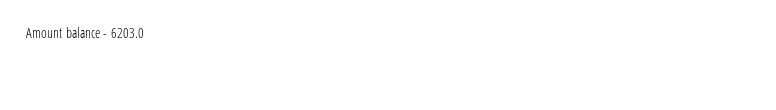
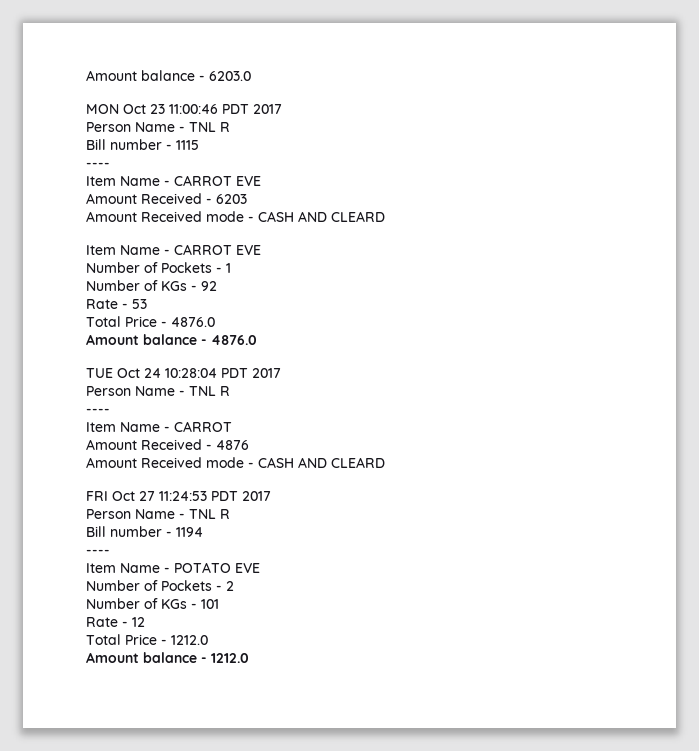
(144, 33) none -> [86,104,282,114] [86,122,230,132] [86,139,199,150] [86,162,110,168] [86,175,261,186] [86,193,247,204] [86,211,385,222] [86,244,261,255] [86,262,231,273] [86,280,217,291] [86,299,147,309] [86,316,215,327] [86,334,257,345] [86,368,281,378] [86,386,230,396] [86,408,110,414] [86,421,232,432] [86,439,249,450] [86,457,385,468] [86,491,271,501] [86,509,230,519] [86,526,203,537] [86,549,110,555] [86,562,260,573] [86,580,234,591] [86,598,219,609] [86,617,145,627] [86,634,208,645] [86,652,249,663] // MON Oct 23 11:00:46 PDT 2017 // Person Name - TNL R // Bill number - 1115 // ---- // Item Name - CARROT EVE // Amount Received - 6203 // Amount Received mode - CASH AND CLEARD // Item Name - CARROT EVE // Number of Pockets - 1 // Number of KGs - 92 // Rate - 53 // Total Price - 4876.0 // Amount balance - 4876.0 // TUE Oct 24 10:28:04 PDT 2017 // Person Name - TNL R // ---- // Item Name - CARROT // Amount Received - 4876 // Amount Received mode - CASH AND CLEARD // FRI Oct 27 11:24:53 PDT 2017 // Person Name - TNL R // Bill number - 1194 // ---- // Item Name - POTATO EVE // Number of Pockets - 2 // Number of KGs - 101 // Rate - 12 // Total Price - 1212.0 // Amount balance - 1212.0

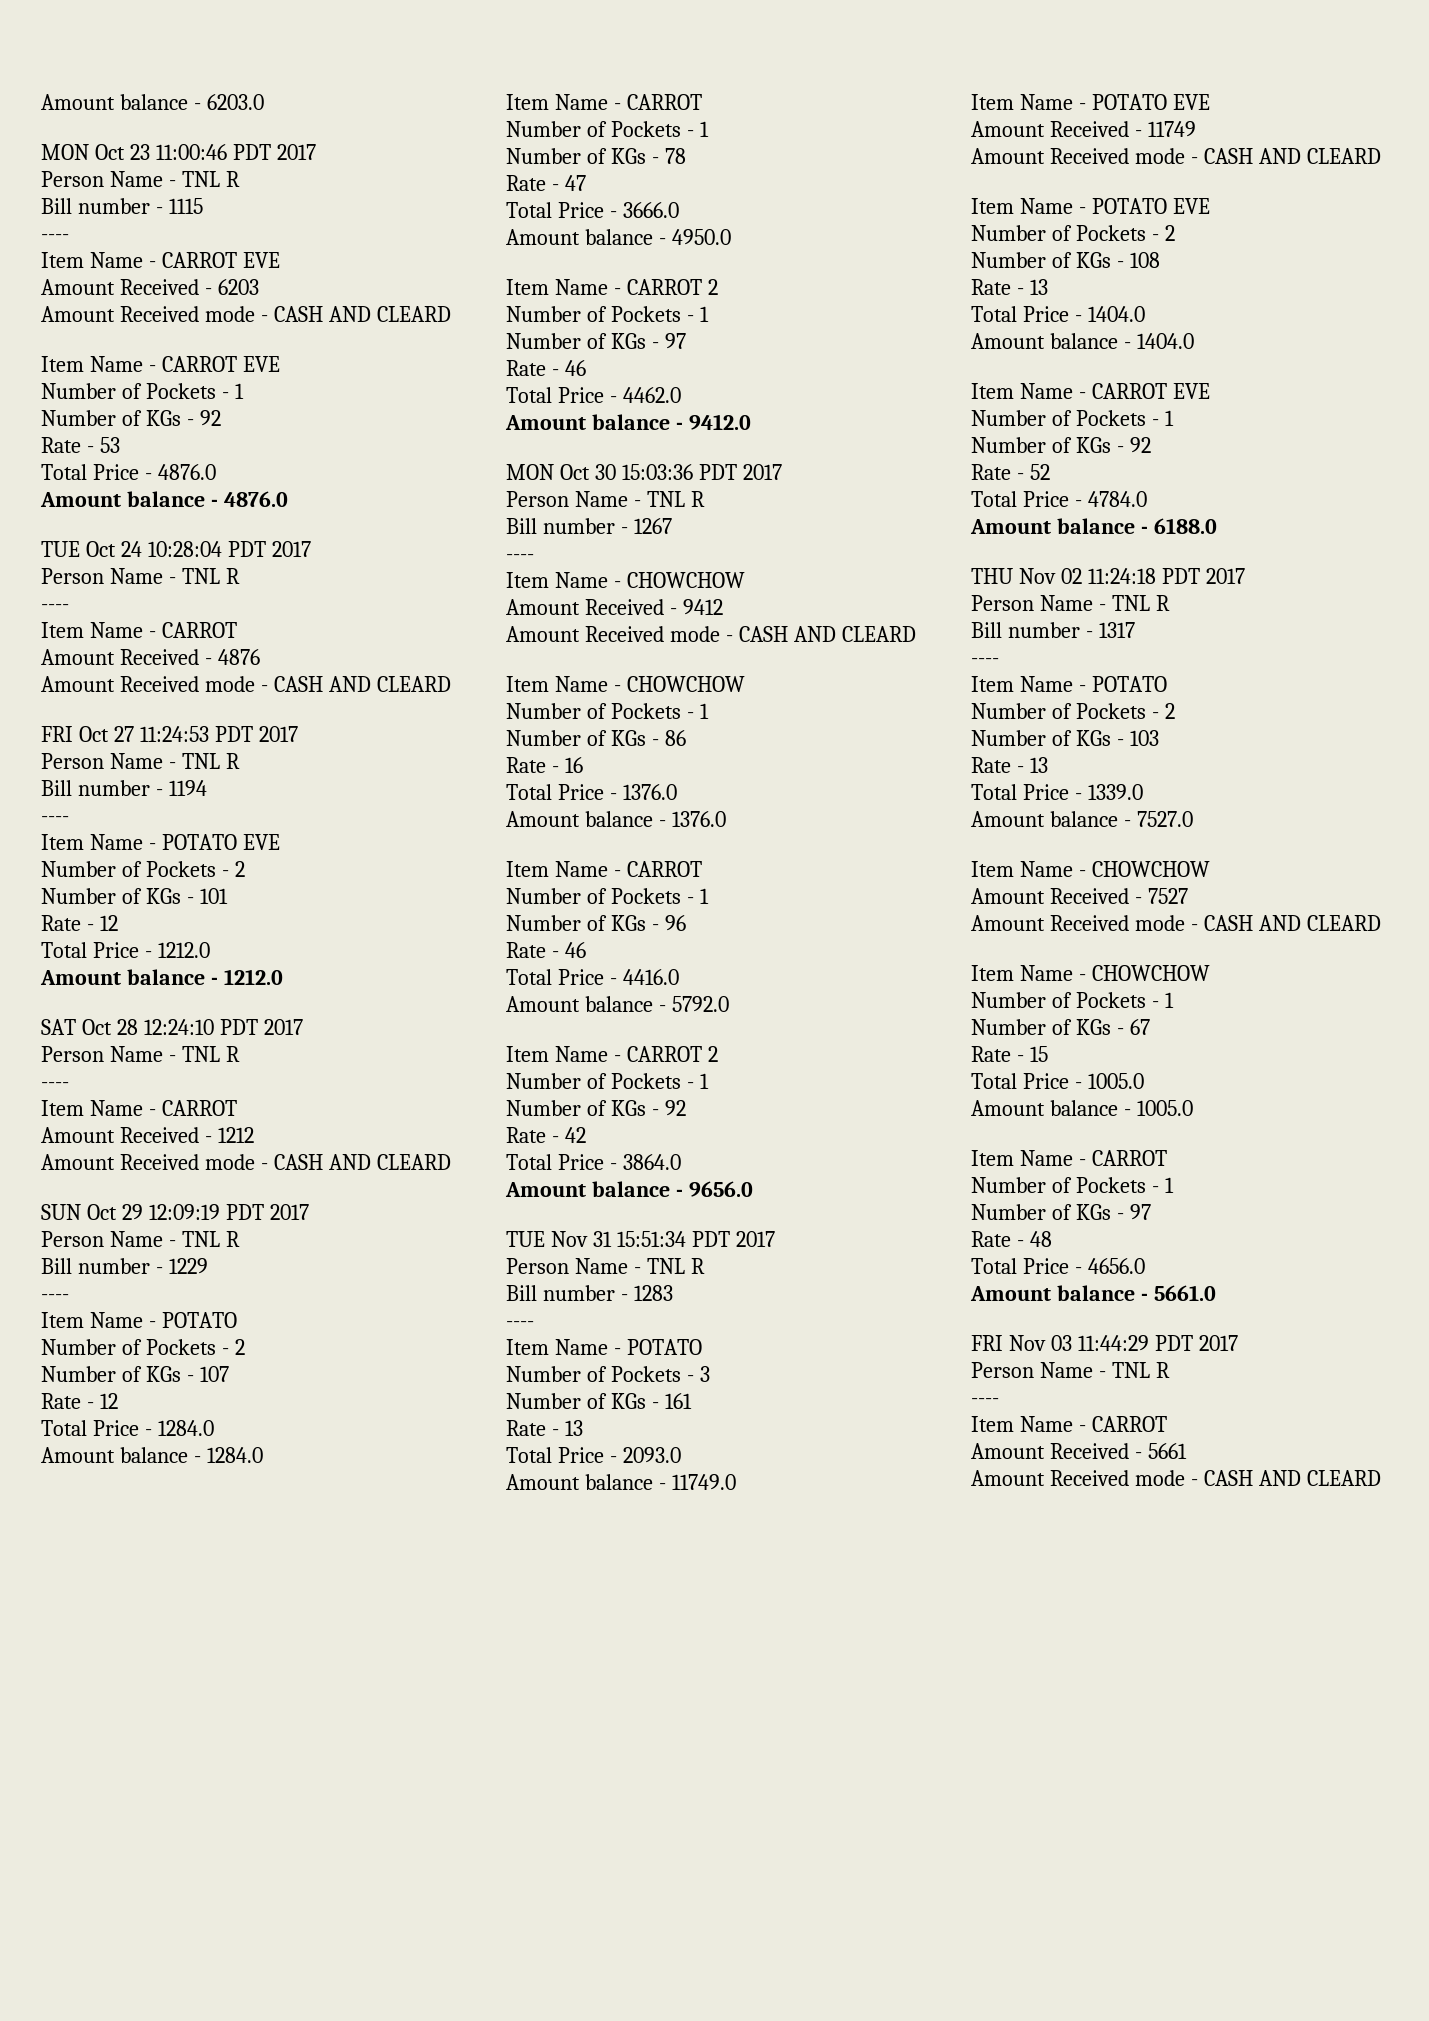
(249, 658) none -> [41,1019,303,1035] [41,1046,240,1062] [41,1082,69,1089] [41,1100,237,1116] [41,1127,254,1143] [41,1154,451,1170] [41,1204,309,1220] [41,1231,240,1247] [41,1258,208,1274] [41,1294,69,1301] [41,1312,237,1328] [41,1339,245,1355] [41,1366,229,1382] [41,1393,118,1409] [41,1420,214,1436] [41,1447,263,1463] [506,94,702,110] [506,121,709,137] [506,148,686,164] [506,175,586,191] [506,202,679,218] [506,229,731,245] [506,279,718,295] [506,306,709,322] [506,333,686,349] [506,360,586,376] [506,387,681,403] [505,414,751,430] [506,464,782,480] [506,491,705,507] [506,518,672,534] [506,554,534,561] [506,572,745,588] [506,599,723,615] [506,626,916,642] [506,676,745,692] [506,703,709,719] [506,730,686,746] [506,757,583,773] [506,784,677,800] [506,811,726,827] [506,861,702,877] [506,888,709,904] [506,915,686,931] [506,942,586,958] [506,969,679,985] [506,996,729,1012] [506,1046,718,1062] [506,1073,709,1089] [506,1100,686,1116] [506,1127,586,1143] [506,1154,681,1170] [505,1181,753,1197] [506,1231,775,1247] [506,1258,705,1274] [506,1285,673,1301] [506,1321,534,1328] [506,1339,702,1355] [506,1366,710,1382] [506,1393,692,1409] [506,1420,583,1436] [506,1447,681,1463] [506,1474,736,1490] [971,94,1210,110] [971,121,1196,137] [971,148,1381,164] [971,198,1210,214] [971,225,1175,241] [971,252,1160,268] [971,279,1048,295] [971,306,1145,322] [971,333,1194,349] [971,383,1210,399] [971,410,1174,426] [971,437,1151,453] [971,464,1050,480] [971,491,1147,507] [970,518,1217,534] [971,568,1245,584] [971,595,1170,611] [971,622,1135,638] [971,658,999,665] [971,676,1167,692] [971,703,1175,719] [971,730,1159,746] [971,757,1048,773] [971,784,1143,800] [971,811,1193,827] [971,861,1210,877] [971,888,1188,904] [971,915,1381,931] [971,965,1210,981] [971,992,1174,1008] [971,1019,1150,1035] [971,1046,1048,1062] [971,1073,1144,1089] [971,1100,1193,1116] [971,1150,1167,1166] [971,1177,1174,1193] [971,1204,1151,1220] [971,1231,1052,1247] [971,1258,1145,1274] [970,1285,1216,1301] [971,1335,1238,1351] [971,1362,1170,1378] [971,1398,999,1405] [971,1416,1167,1432] [971,1443,1187,1459] [971,1470,1381,1486] // SAT Oct 28 12:24:10 PDT 2017 // Person Name - TNL R // ---- // Item Name - CARROT // Amount Received - 1212 // Amount Received mode - CASH AND CLEARD // SUN Oct 29 12:09:19 PDT 2017 // Person Name - TNL R // Bill number - 1229 // ---- // Item Name - POTATO // Number of Pockets - 2 // Number of KGs - 107 // Rate - 12 // Total Price - 1284.0 // Amount balance - 1284.0 // Item Name - CARROT // Number of Pockets - 1 // Number of KGs - 78 // Rate - 47 // Total Price - 3666.0 // Amount balance - 4950.0 // Item Name - CARROT 2 // Number of Pockets - 1 // Number of KGs - 97 // Rate - 46 // Total Price - 4462.0 // Amount balance - 9412.0 // MON Oct 30 15:03:36 PDT 2017 // Person Name - TNL R // Bill number - 1267 // ---- // Item Name - CHOWCHOW // Amount Received - 9412 // Amount Received mode - CASH AND CLEARD // Item Name - CHOWCHOW // Number of Pockets - 1 // Number of KGs - 86 // Rate - 16 // Total Price - 1376.0 // Amount balance - 1376.0 // Item Name - CARROT // Number of Pockets - 1 // Number of KGs - 96 // Rate - 46 // Total Price - 4416.0 // Amount balance - 5792.0 // Item Name - CARROT 2 // Number of Pockets - 1 // Number of KGs - 92 // Rate - 42 // Total Price - 3864.0 // Amount balance - 9656.0 // TUE Nov 31 15:51:34 PDT 2017 // Person Name - TNL R // Bill number - 1283 // ---- // Item Name - POTATO // Number of Pockets - 3 // Number of KGs - 161 // Rate - 13 // Total Price - 2093.0 // Amount balance - 11749.0 // Item Name - POTATO EVE // Amount Received - 11749 // Amount Received mode - CASH AND CLEARD // Item Name - POTATO EVE // Number of Pockets - 2 // Number of KGs - 108 // Rate - 13 // Total Price - 1404.0 // Amount balance - 1404.0 // Item Name - CARROT EVE // Number of Pockets - 1 // Number of KGs - 92 // Rate - 52 // Total Price - 4784.0 // Amount balance - 6188.0 // THU Nov 02 11:24:18 PDT 2017 // Person Name - TNL R // Bill number - 1317 // ---- // Item Name - POTATO // Number of Pockets - 2 // Number of KGs - 103 // Rate - 13 // Total Price - 1339.0 // Amount balance - 7527.0 // Item Name - CHOWCHOW // Amount Received - 7527 // Amount Received mode - CASH AND CLEARD // Item Name - CHOWCHOW // Number of Pockets - 1 // Number of KGs - 67 // Rate - 15 // Total Price - 1005.0 // Amount balance - 1005.0 // Item Name - CARROT // Number of Pockets - 1 // Number of KGs - 97 // Rate - 48 // Total Price - 4656.0 // Amount balance - 5661.0 // FRI Nov 03 11:44:29 PDT 2017 // Person Name - TNL R // ---- // Item Name - CARROT // Amount Received - 5661 // Amount Received mode - CASH AND CLEARD

